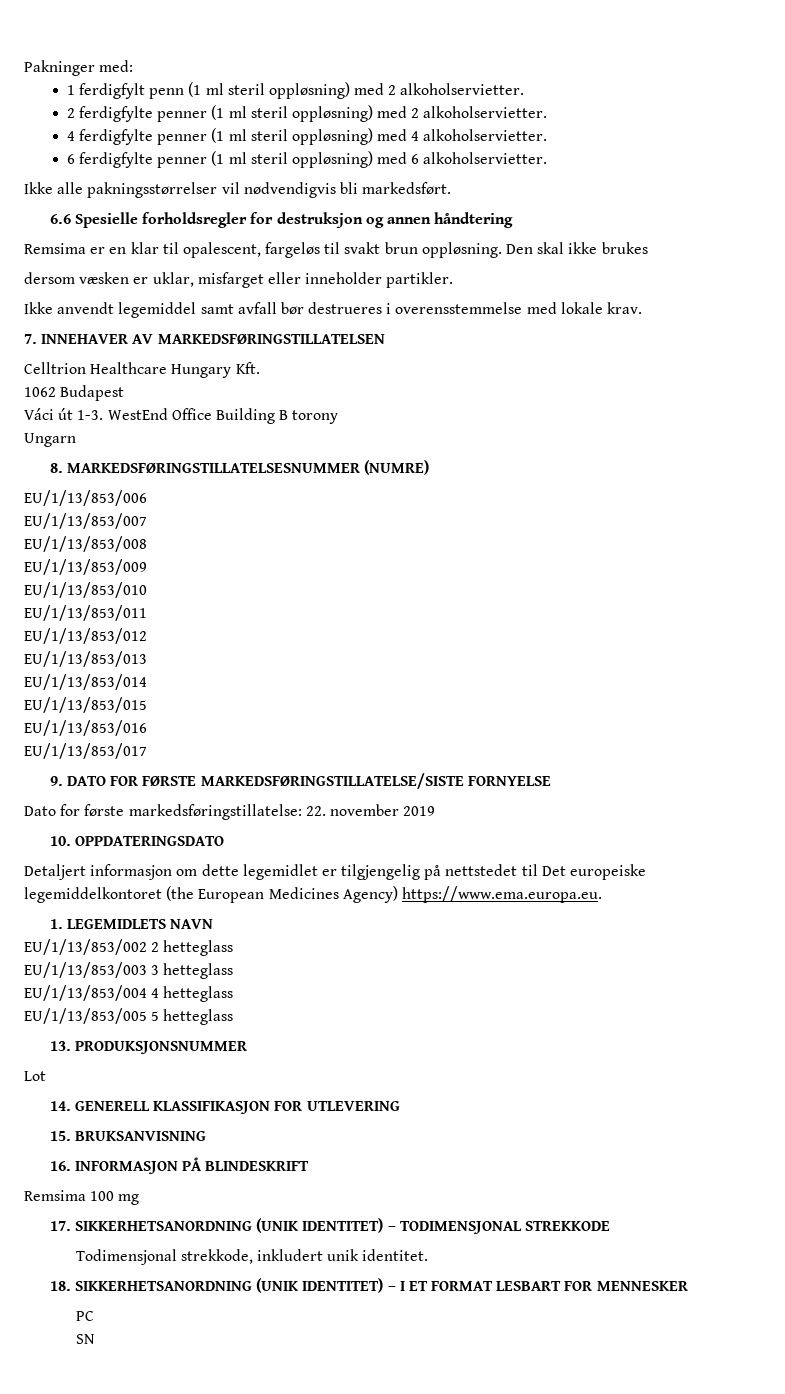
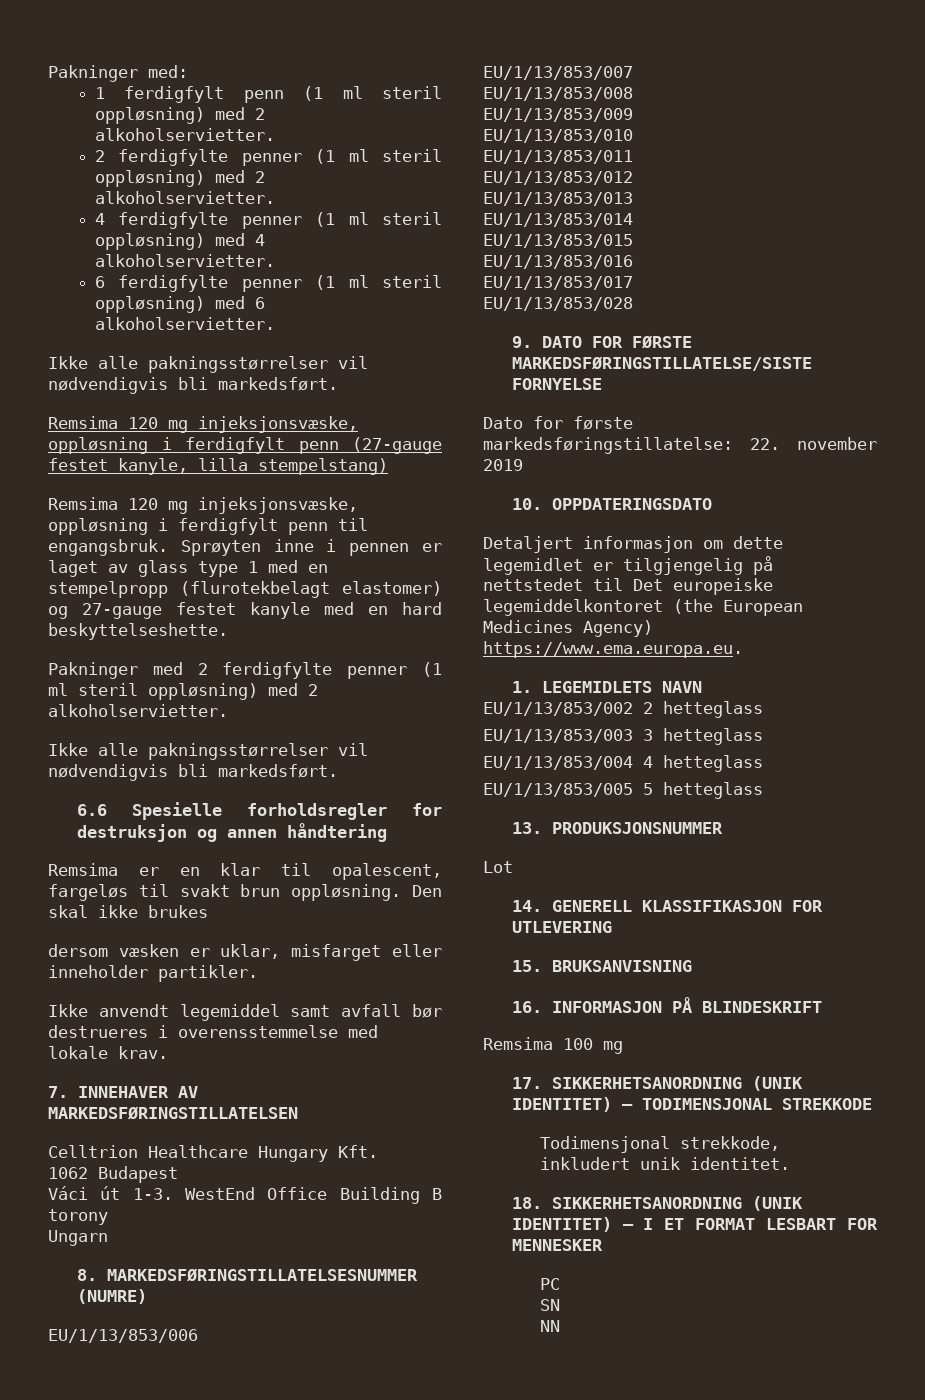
(452, 188) none -> [48,416,358,433] [48,437,442,454] [48,458,388,475] [48,497,358,514] [48,518,368,535] [48,539,443,556] [48,560,328,577] [48,581,442,598] [48,602,442,619] [48,623,228,640] [48,662,443,679] [48,683,318,700] [48,704,228,717] [48,743,368,760] [48,764,338,781] // Remsima 120 mg injeksjonsvæske, oppløsning i ferdigfylt penn (27-gauge festet kanyle, lilla stempelstang) // Remsima 120 mg injeksjonsvæske, oppløsning i ferdigfylt penn til engangsbruk. Sprøyten inne i pennen er laget av glass type 1 med en stempelpropp (flurotekbelagt elastomer) og 27-gauge festet kanyle med en hard beskyttelseshette. // Pakninger med 2 ferdigfylte penner (1 ml steril oppløsning) med 2 alkoholservietter. // Ikke alle pakningsstørrelser vil nødvendigvis bli markedsført.
(147, 751) none -> [483,297,633,311] // EU/1/13/853/028
(95, 1339) none -> [540,1320,561,1332] // NN

